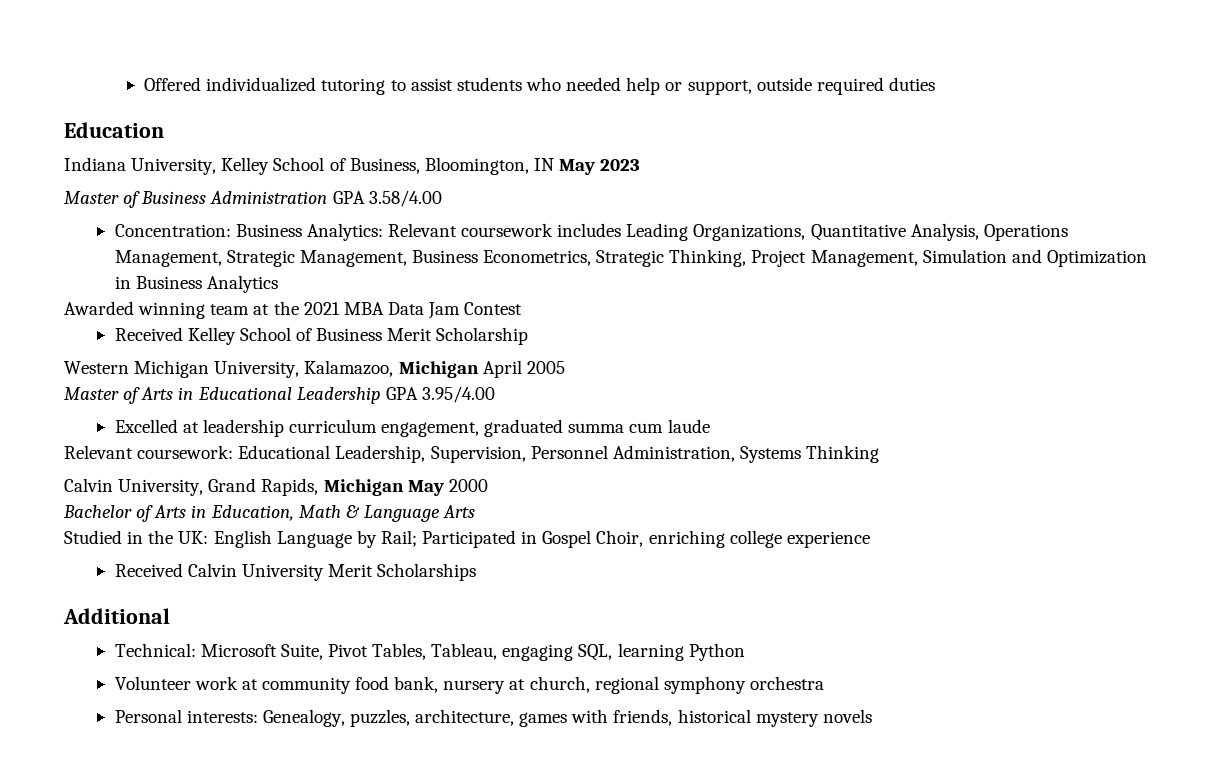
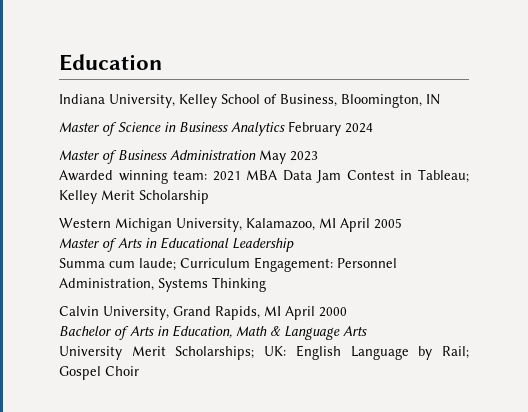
[144,77,935,95] Offered individualized tutoring to assist students who needed help or support, outside required duties // -> (59, 62) none
[559,159,641,175] [64,190,442,208] [114,223,1068,241] [114,249,1147,267] [114,275,278,293] May 2023 // Master of Business Administration GPA 3.58/4.00 // Concentration: Business Analytics: Relevant coursework includes Leading Organizations, Quantitative Analysis, Operations Management, Strategic Management, Business Econometrics, Strategic Thinking, Project Management, Simulation and Optimization in Business Analytics -> [59,121,373,136] [59,150,318,164] // Master of Science in Business Analytics February 2024 // Master of Business Administration May 2023
[210,301,299,315] team at the -> [173,170,208,180] team:
[114,327,383,345] // Received Kelley School of Business -> [400,169,469,183] [59,190,97,204] in Tableau; Kelley
[398,361,479,378] Michigan -> [319,218,336,228] MI
[385,386,495,403] [114,419,710,437] [64,445,526,463] GPA 3.95/4.00 // Excelled at leadership curriculum engagement, graduated summa cum laude // Relevant coursework: Educational Leadership, Supervision, -> [59,257,333,272] // Summa cum laude; Curriculum Engagement:
[323,479,444,496] Michigan May -> [264,306,315,320] MI April
[64,530,174,544] Studied in the -> [59,346,255,360] University Merit Scholarships;
[422,530,870,548] [114,563,477,581] [63,608,170,624] [114,643,745,661] [114,676,824,694] [114,709,872,727] Participated in Gospel Choir, enriching college experience // Received Calvin University Merit Scholarships // Additional // Technical: Microsoft Suite, Pivot Tables, Tableau, engaging SQL, learning Python // Volunteer work at community food bank, nursery at church, regional symphony orchestra // Personal interests: Genealogy, puzzles, architecture, games with friends, historical mystery novels -> [59,366,139,380] Gospel Choir

